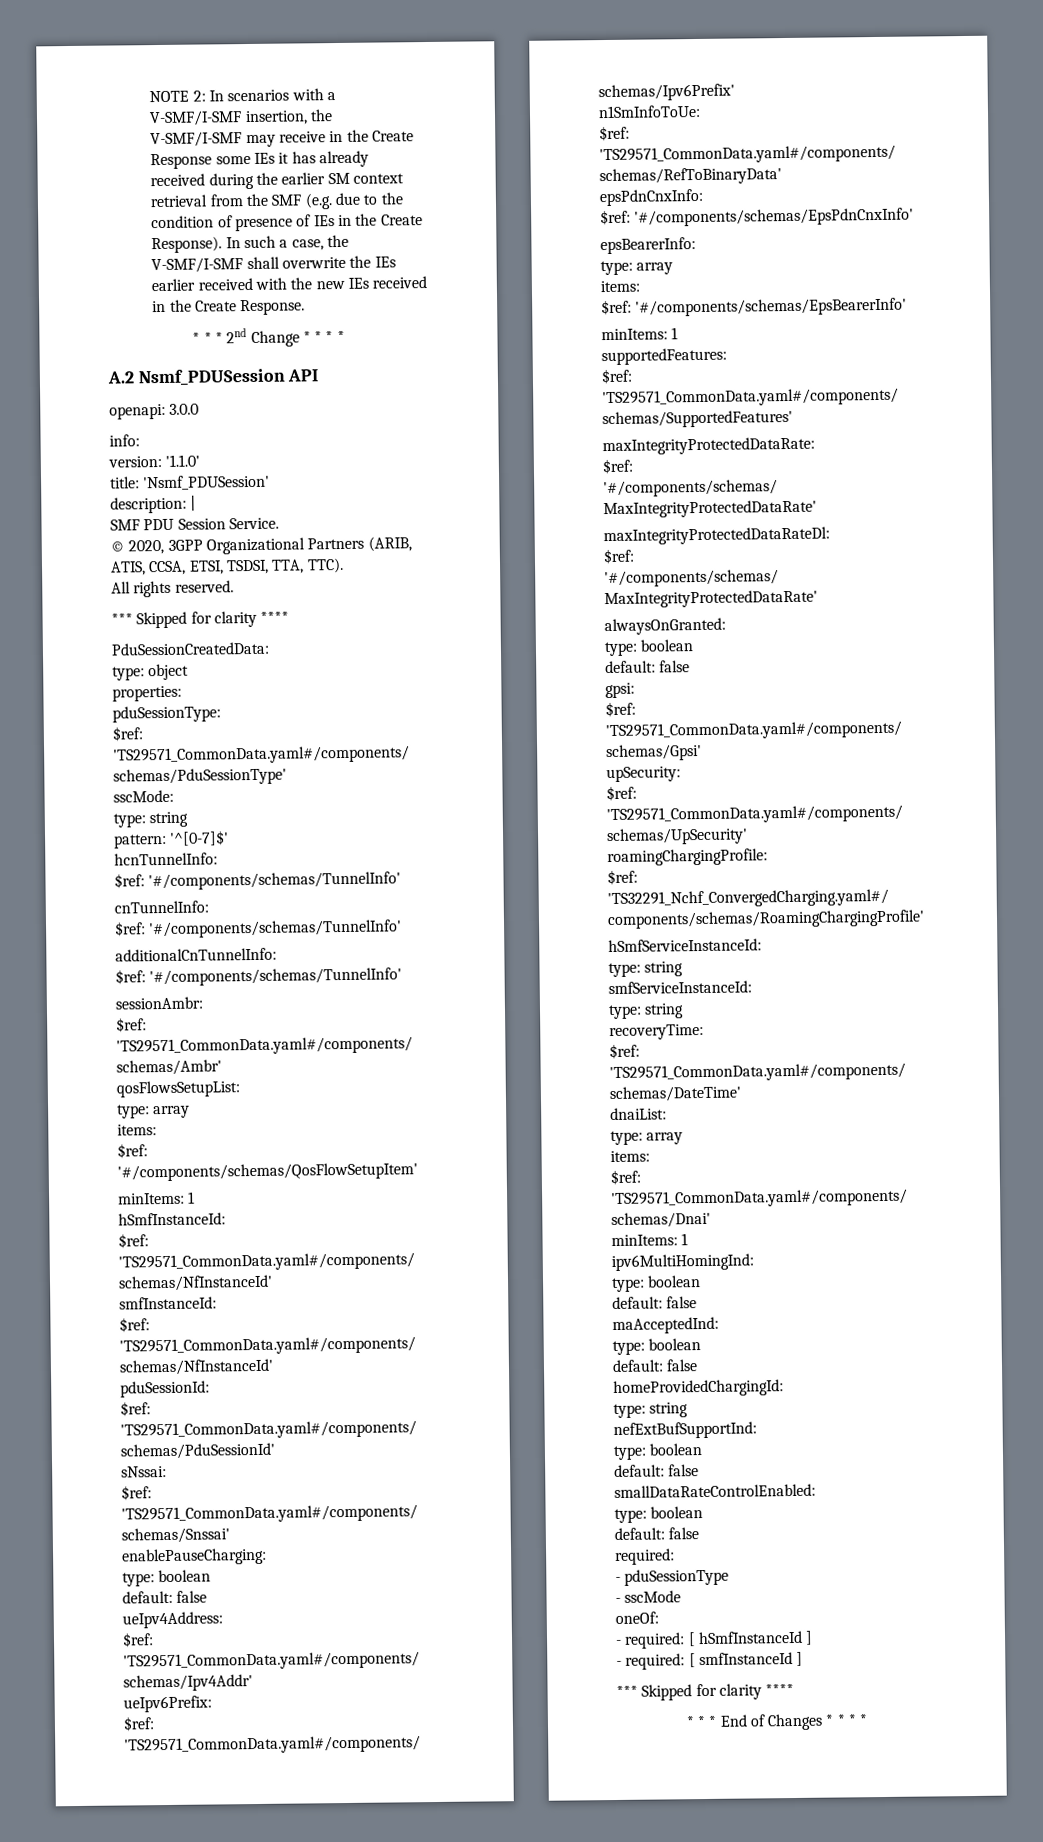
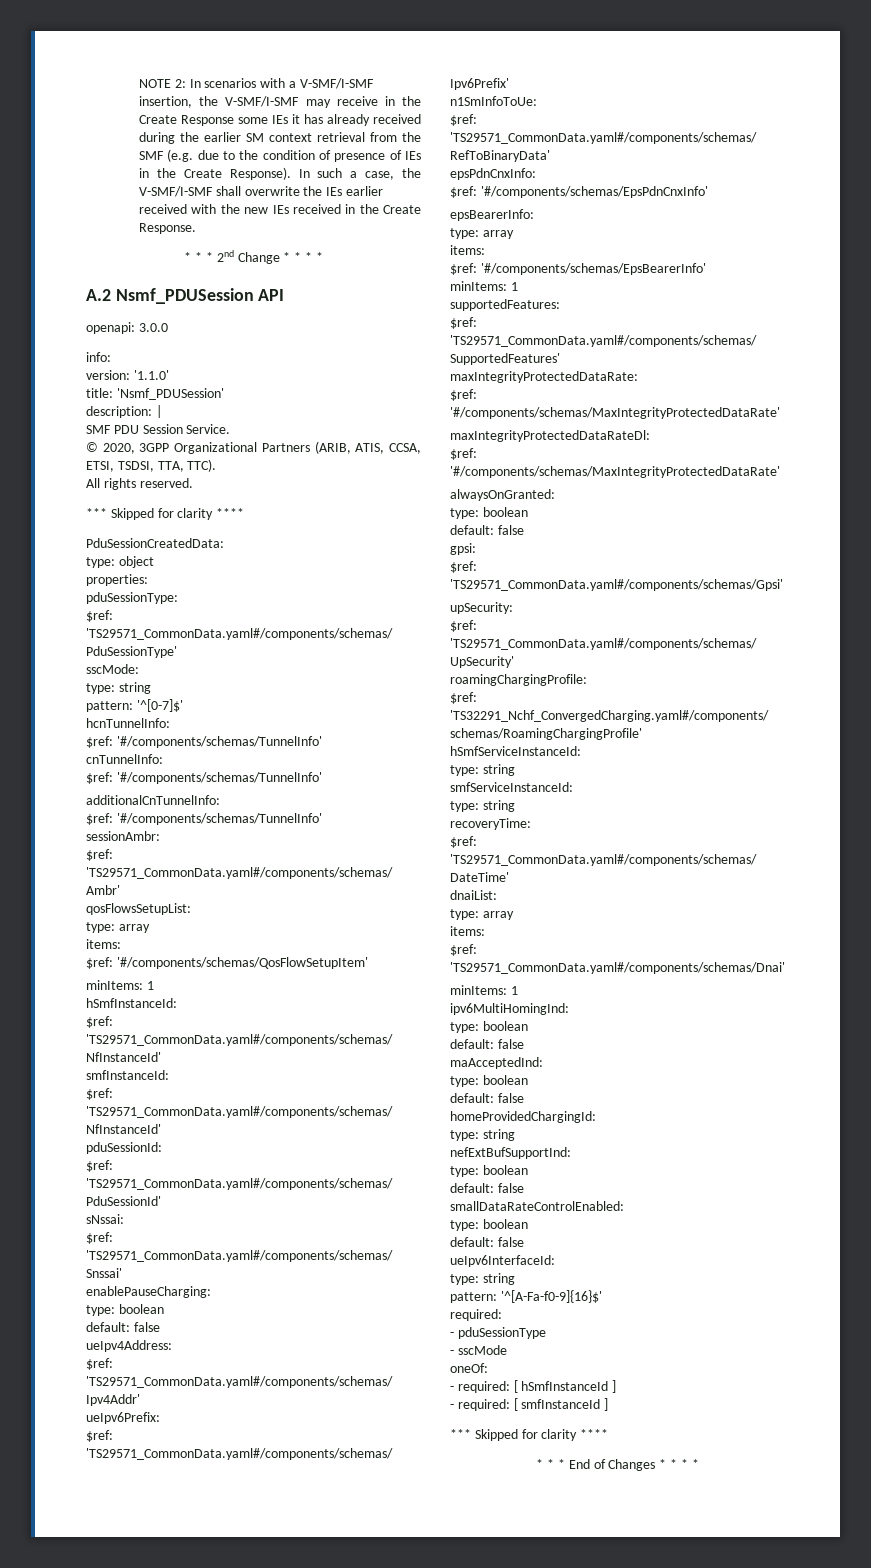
(700, 1533) none -> [450,1255,555,1267] [450,1273,515,1285] [450,1290,602,1303] // ueIpv6InterfaceId: // type: string // pattern: '^[A-Fa-f0-9]{16}$'

